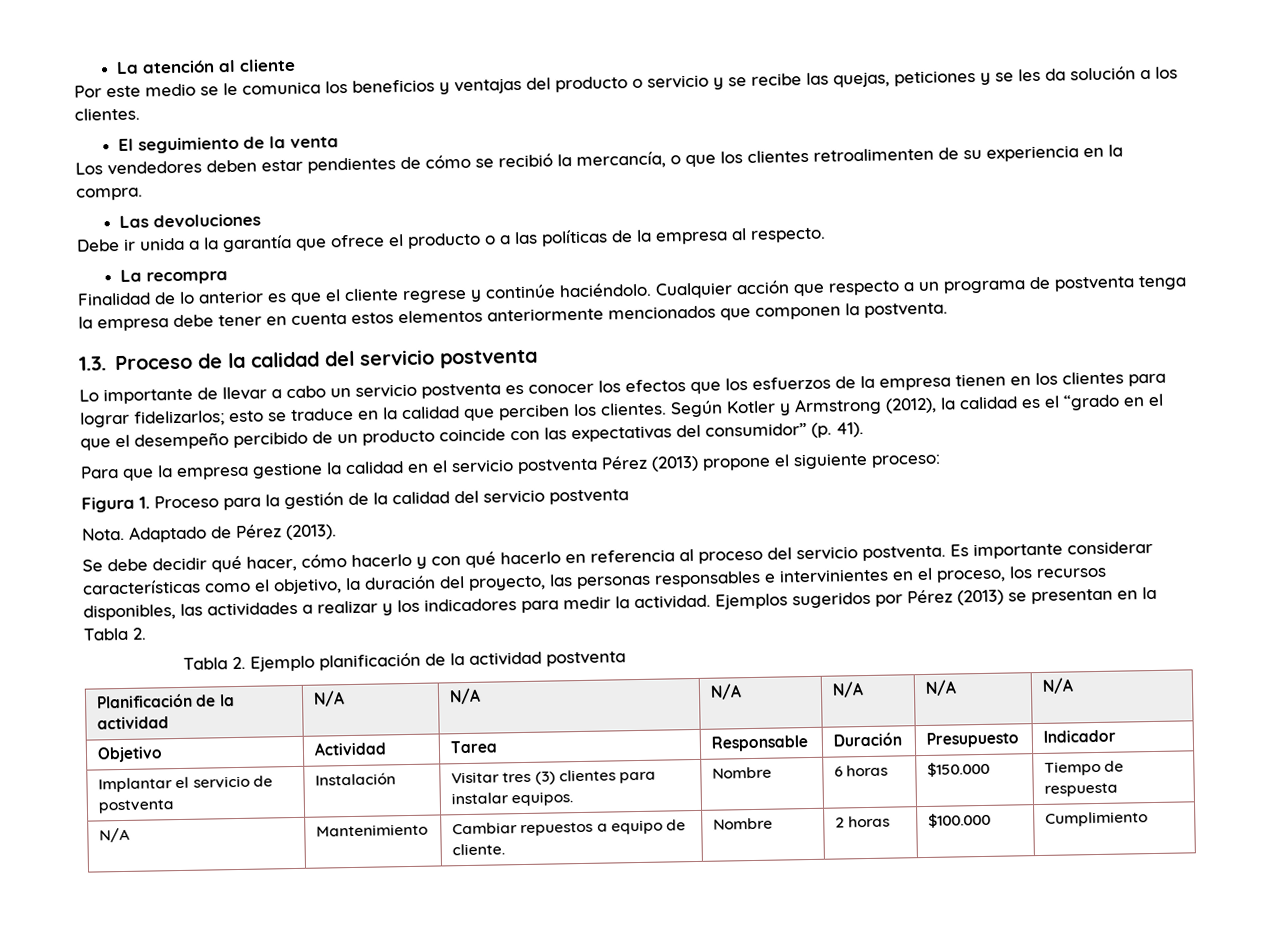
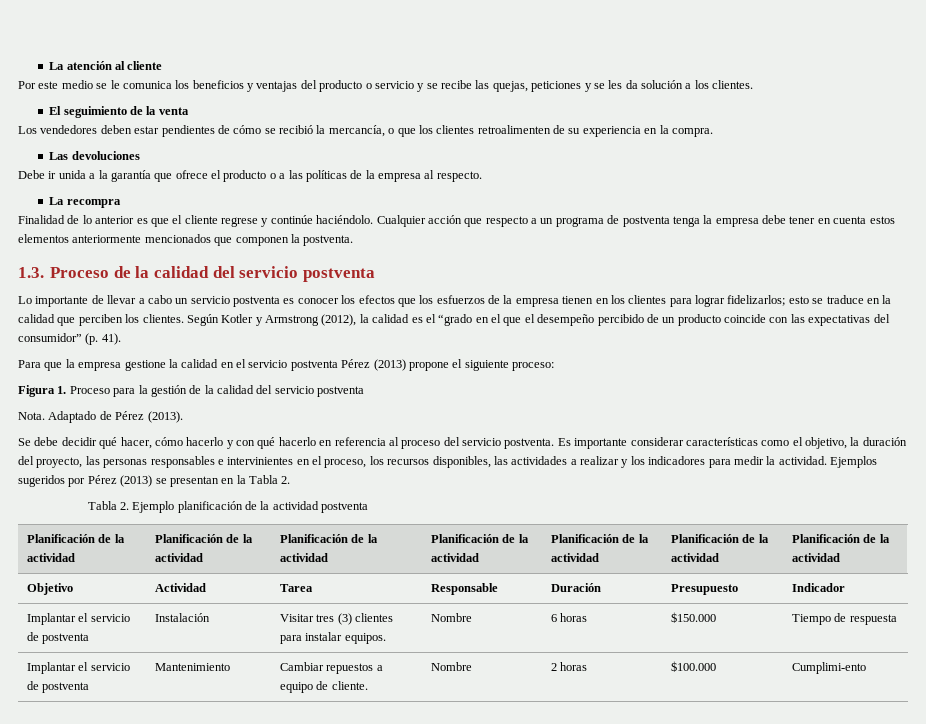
[313,690,346,707] [449,687,482,705] [710,683,743,700] [832,681,865,698] [925,679,958,696] [1042,677,1075,694] N/A | N/A | N/A | N/A | N/A | N/A -> [155,534,253,543] [155,553,204,562] [280,534,378,543] [280,553,329,562] [431,534,529,543] [431,553,480,562] [551,534,649,543] [551,553,600,562] [671,534,769,543] [671,553,720,562] [792,534,890,543] [792,553,841,562] Planificación de la actividad | Planificación de la actividad | Planificación de la actividad | Planificación de la actividad | Planificación de la actividad | Planificación de la actividad
[99,827,131,843] N/A -> [27,662,130,674] [27,681,90,693] Implantar el servicio de postventa
[1045,811,1149,827] Cumplimiento -> [792,662,867,674] Cumplimi-ento

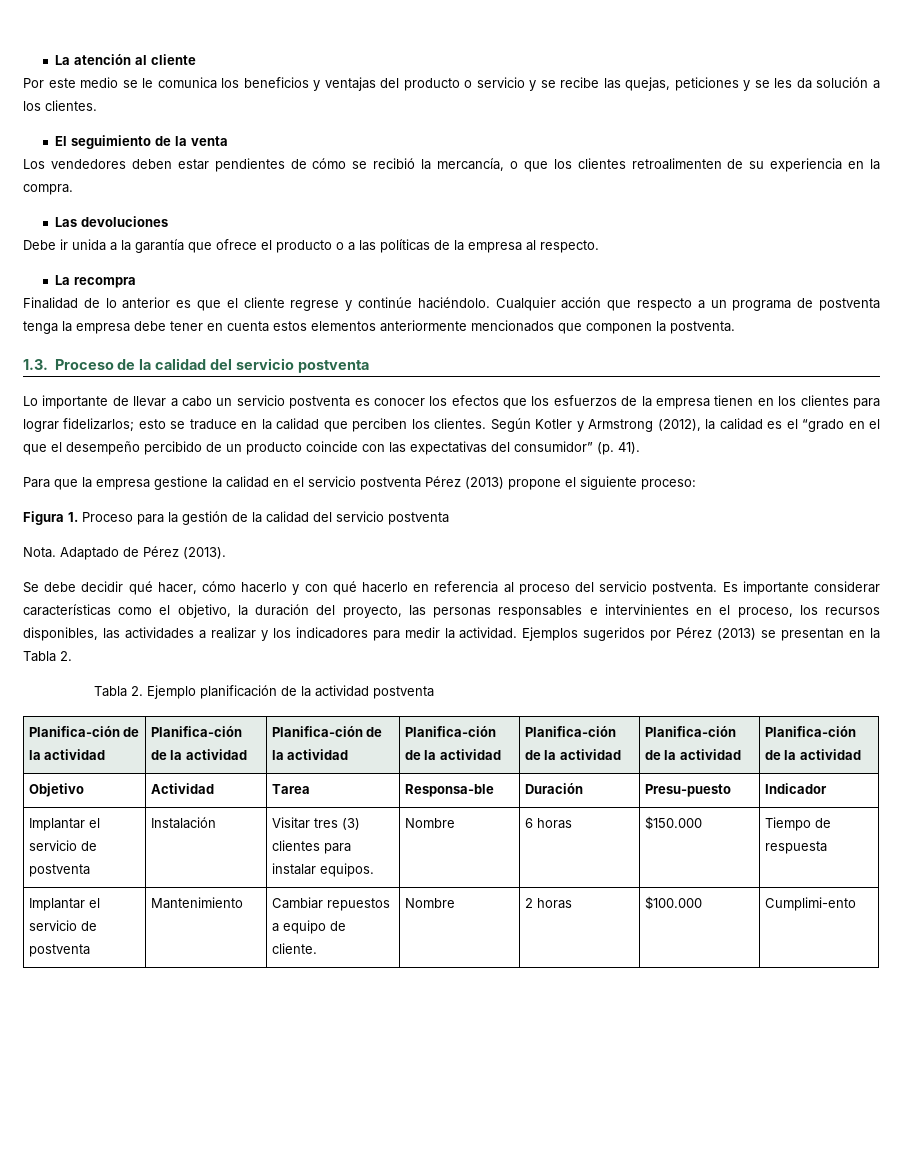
[27,534,125,543] [27,553,76,562] [155,534,253,543] [155,553,204,562] [280,534,378,543] [280,553,329,562] [431,534,529,543] [431,553,480,562] [551,534,649,543] [551,553,600,562] [671,534,769,543] [671,553,720,562] [792,534,861,543] Planificación de la actividad | Planificación de la actividad | Planificación de la actividad | Planificación de la actividad | Planificación de la actividad | Planificación de la actividad | Planificación -> [28,726,140,737] [28,749,106,760] [150,726,242,737] [150,749,247,760] [271,726,383,737] [271,749,349,760] [404,726,496,737] [404,749,501,760] [524,726,616,737] [524,749,621,760] [644,726,736,737] [644,749,741,760] [764,726,856,737] Planifica-ción de la actividad | Planifica-ción de la actividad | Planifica-ción de la actividad | Planifica-ción de la actividad | Planifica-ción de la actividad | Planifica-ción de la actividad | Planifica-ción
[431,583,499,595] Responsable -> [404,784,494,797] Responsa-ble
[671,584,739,595] Presupuesto -> [644,784,731,797] Presu-puesto

